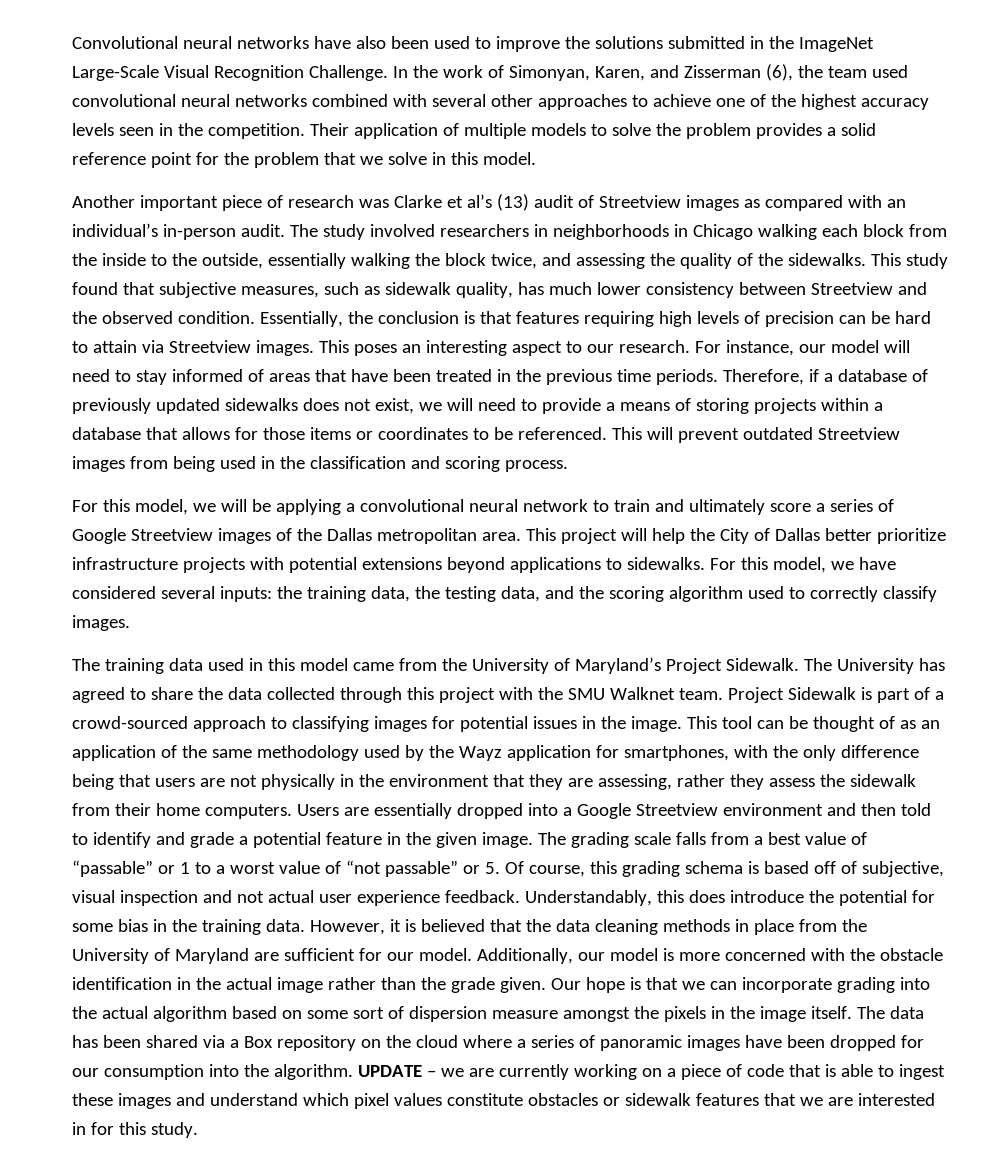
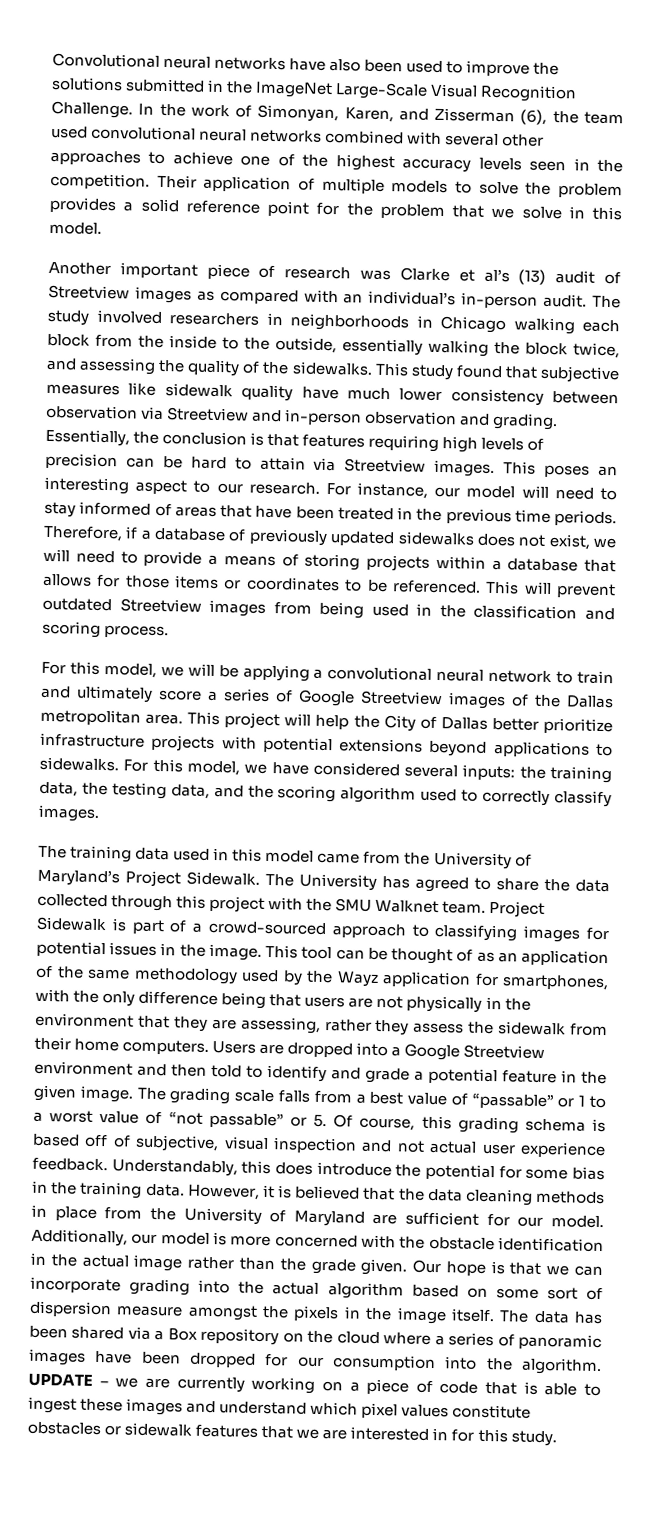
[240,282,927,298] [72,311,255,324] measures, such as sidewalk quality, has much lower consistency between Streetview and the observed condition. -> [46,382,619,406] [46,404,559,431] measures like sidewalk quality have much lower consistency between observation via Streetview and in-person observation and grading.
[373,803,452,819] essentially -> (285, 1049) none

